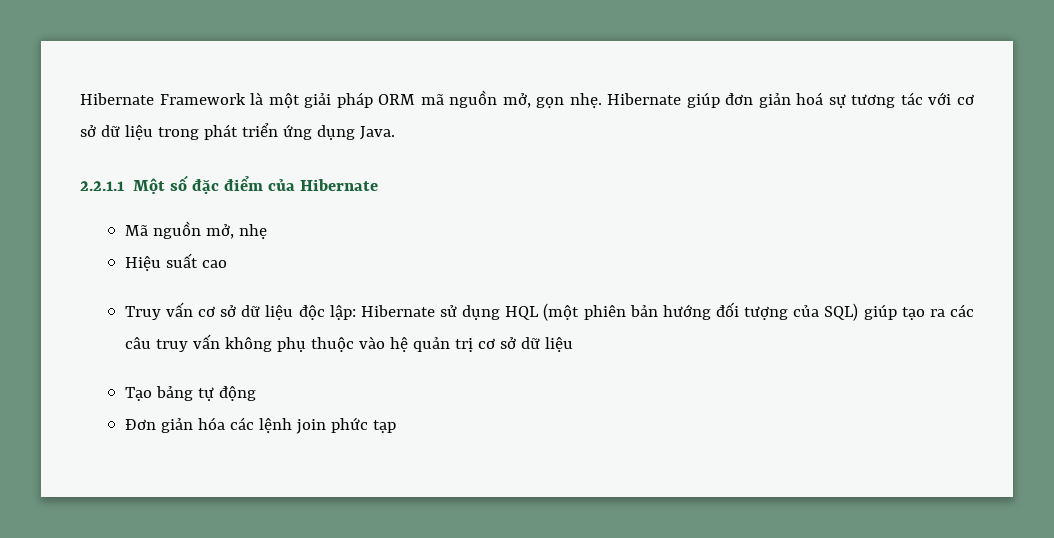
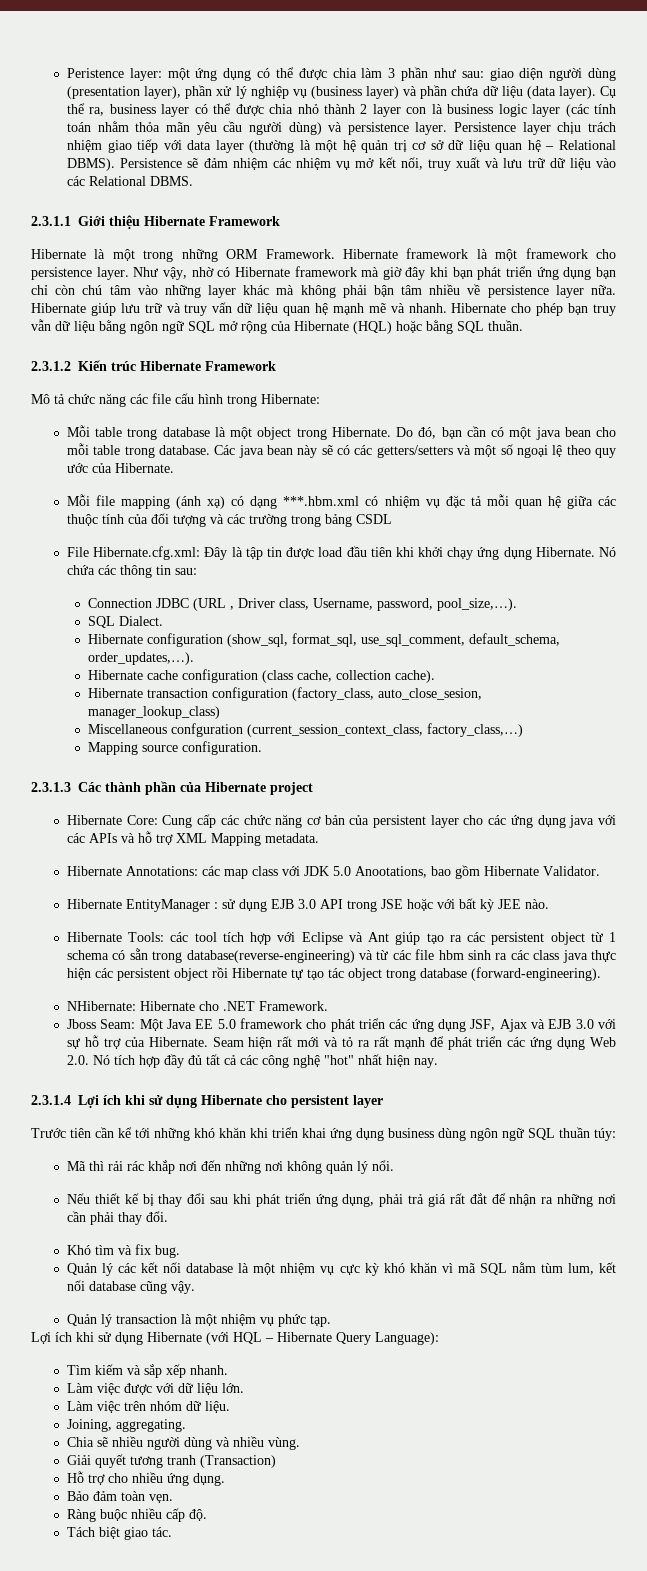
[80,90,974,108] [80,123,395,140] [80,175,379,194] [124,221,267,239] [124,253,227,271] [124,302,974,321] [124,334,385,352] Hibernate Framework là một giải pháp ORM mã nguồn mở, gọn nhẹ. Hibernate giúp đơn giản hoá sự tương tác với cơ sở dữ liệu trong phát triển ứng dụng Java. // 2.2.1.1 Một số đặc điểm của Hibernate // Mã nguồn mở, nhẹ // Hiệu suất cao // Truy vấn cơ sở dữ liệu độc lập: Hibernate sử dụng HQL (một phiên bản hướng đối tượng của SQL) giúp tạo ra các câu truy vấn không phụ thuộc vào -> [67,67,616,81] [67,85,617,99] [67,103,616,117] [67,121,616,135] [67,139,338,153] Peristence layer: một ứng dụng có thể được chia làm 3 phần như sau: giao diện người dùng (presentation layer), phần xử lý nghiệp vụ (business layer) và phần chứa dữ liệu (data layer). Cụ thể ra, business layer có thể được chia nhỏ thành 2 layer con là business logic layer (các tính toán nhằm thỏa mãn yêu cầu người dùng) và persistence layer. Persistence layer chịu trách nhiệm giao tiếp với data layer (thường là một
[124,386,256,401] [124,417,396,434] // Tạo bảng tự động // Đơn giản hóa các lệnh join phức tạp -> [495,140,617,153] [67,157,616,171] [67,176,194,186] [31,215,280,229] [31,248,617,262] [31,266,616,280] [31,284,616,298] [31,302,616,316] [31,319,523,334] [31,360,276,371] [31,393,320,407] [67,425,617,440] [67,443,616,458] [67,463,175,473] [67,494,616,509] [67,513,393,527] [67,546,617,560] [67,565,198,578] [87,598,517,611] [87,616,163,628] [87,633,560,647] [87,652,194,665] [87,669,435,683] [87,687,482,701] [87,706,220,719] [87,723,523,737] [87,741,262,755] [31,781,313,795] [67,814,616,828] [67,831,320,846] [67,865,601,879] [67,898,550,912] [67,932,617,945] [67,948,616,963] [67,967,602,981] [67,1001,329,1011] [67,1018,616,1032] [67,1035,616,1050] [67,1054,439,1068] [31,1095,383,1108] [31,1127,616,1141] [67,1160,395,1174] [67,1193,617,1207] [67,1211,169,1225] [67,1244,181,1258] [67,1262,617,1276] [67,1280,196,1294] [67,1314,332,1327] [31,1332,439,1345] [67,1364,229,1378] [67,1383,245,1395] [67,1401,231,1413] [67,1419,187,1432] [67,1436,301,1450] [67,1454,277,1468] [67,1471,226,1486] [67,1491,174,1503] [67,1508,208,1522] [67,1527,173,1540] quan hệ – Relational DBMS). Persistence sẽ đảm nhiệm các nhiệm vụ mở kết nối, truy xuất và lưu trữ dữ liệu vào các Relational DBMS. // 2.3.1.1 Giới thiệu Hibernate Framework // Hibernate là một trong những ORM Framework. Hibernate framework là một framework cho persistence layer. Như vậy, nhờ có Hibernate framework mà giờ đây khi bạn phát triển ứng dụng bạn chỉ còn chú tâm vào những layer khác mà không phải bận tâm nhiều về persistence layer nữa. Hibernate giúp lưu trữ và truy vấn dữ liệu quan hệ mạnh mẽ và nhanh. Hibernate cho phép bạn truy vẫn dữ liệu bằng ngôn ngữ SQL mở rộng của Hibernate (HQL) hoặc bằng SQL thuần. // 2.3.1.2 Kiến trúc Hibernate Framework // Mô tả chức năng các file cấu hình trong Hibernate: // Mỗi table trong database là một object trong Hibernate. Do đó, bạn cần có một java bean cho mỗi table trong database. Các java bean này sẽ có các getters/setters và một số ngoại lệ theo quy ước của Hibernate. // Mỗi file mapping (ánh xạ) có dạng ***.hbm.xml có nhiệm vụ đặc tả mỗi quan hệ giữa các thuộc tính của đối tượng và các trường trong bảng CSDL // File Hibernate.cfg.xml: Đây là tập tin được load đầu tiên khi khởi chạy ứng dụng Hibernate. Nó chứa các thông tin sau: // Connection JDBC (URL , Driver class, Username, password, pool_size,…). // SQL Dialect. // Hibernate configuration (show_sql, format_sql, use_sql_comment, default_schema, order_updates,…). // Hibernate cache configuration (class cache, collection cache). // Hibernate transaction configuration (factory_class, auto_close_sesion, manager_lookup_class) // Miscellaneous confguration (current_session_context_class, factory_class,…) // Mapping source configuration. // 2.3.1.3 Các thành phần của Hibernate project // Hibernate Core: Cung cấp các chức năng cơ bản của persistent layer cho các ứng dụng java với các APIs và hỗ trợ XML Mapping metadata. // Hibernate Annotations: các map class với JDK 5.0 Anootations, bao gồm Hibernate Validator. // Hibernate EntityManager : sử dụng EJB 3.0 API trong JSE hoặc với bất kỳ JEE nào. // Hibernate Tools: các tool tích hợp với Eclipse và Ant giúp tạo ra các persistent object từ 1 schema có sẵn trong database(reverse-engineering) và từ các file hbm sinh ra các class java thực hiện các persistent object rồi Hibernate tự tạo tác object trong database (forward-engineering). // NHibernate: Hibernate cho .NET Framework. // Jboss Seam: Một Java EE 5.0 framework cho phát triển các ứng dụng JSF, Ajax và EJB 3.0 với sự hỗ trợ của Hibernate. Seam hiện rất mới và tỏ ra rất mạnh để phát triển các ứng dụng Web 2.0. Nó tích hợp đầy đủ tất cả các công nghệ "hot" nhất hiện nay. // 2.3.1.4 Lợi ích khi sử dụng Hibernate cho persistent layer // Trước tiên cần kể tới những khó khăn khi triển khai ứng dụng business dùng ngôn ngữ SQL thuần túy: // Mã thì rải rác khắp nơi đến những nơi không quản lý nổi. // Nếu thiết kế bị thay đổi sau khi phát triển ứng dụng, phải trả giá rất đắt để nhận ra những nơi cần phải thay đổi. // Khó tìm và fix bug. // Quản lý các kết nối database là một nhiệm vụ cực kỳ khó khăn vì mã SQL nằm tùm lum, kết nối database cũng vậy. // Quản lý transaction là một nhiệm vụ phức tạp. // Lợi ích khi sử dụng Hibernate (với HQL – Hibernate Query Language): // Tìm kiếm và sắp xếp nhanh. // Làm việc được với dữ liệu lớn. // Làm việc trên nhóm dữ liệu. // Joining, aggregating. // Chia sẽ nhiều người dùng và nhiều vùng. // Giải quyết tương tranh (Transaction) // Hỗ trợ cho nhiều ứng dụng. // Bảo đảm toàn vẹn. // Ràng buộc nhiều cấp độ. // Tách biệt giao tác.

